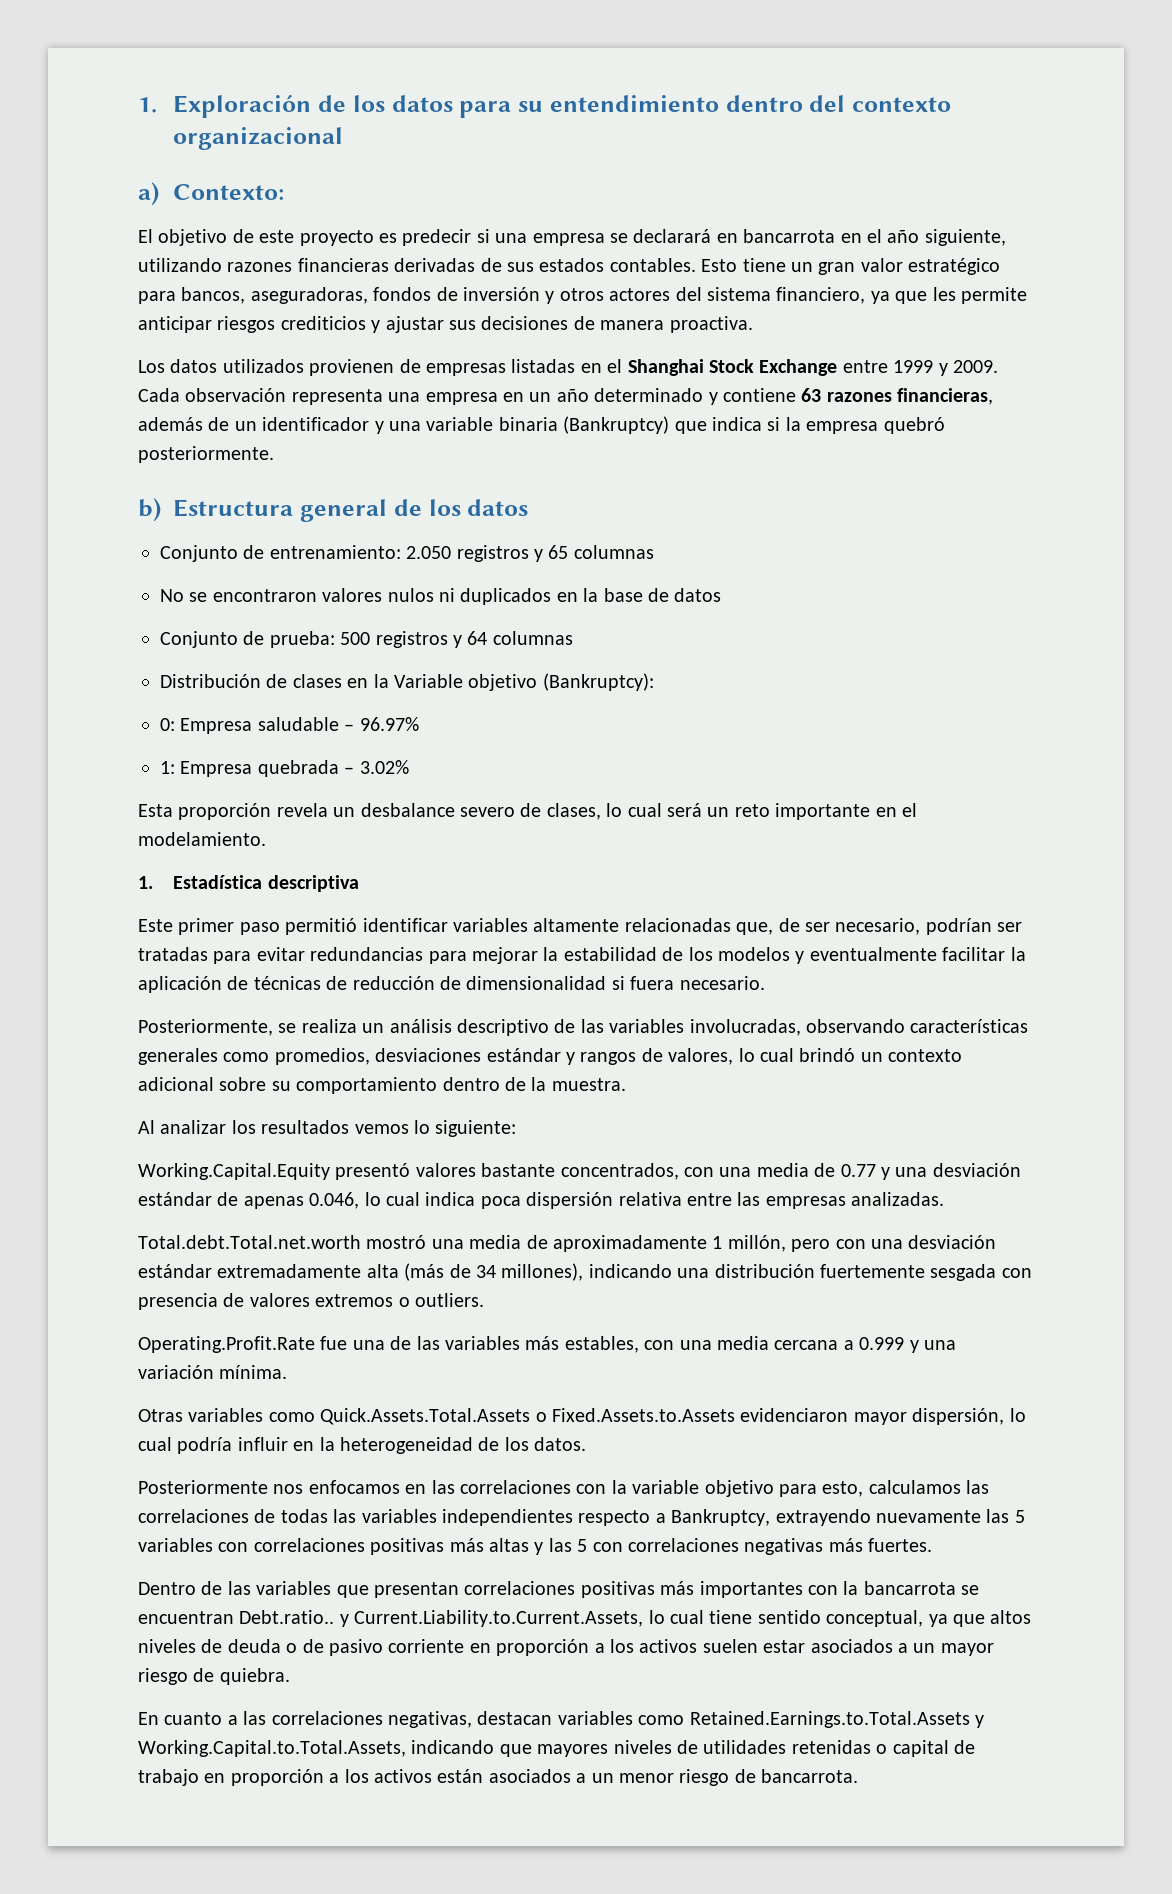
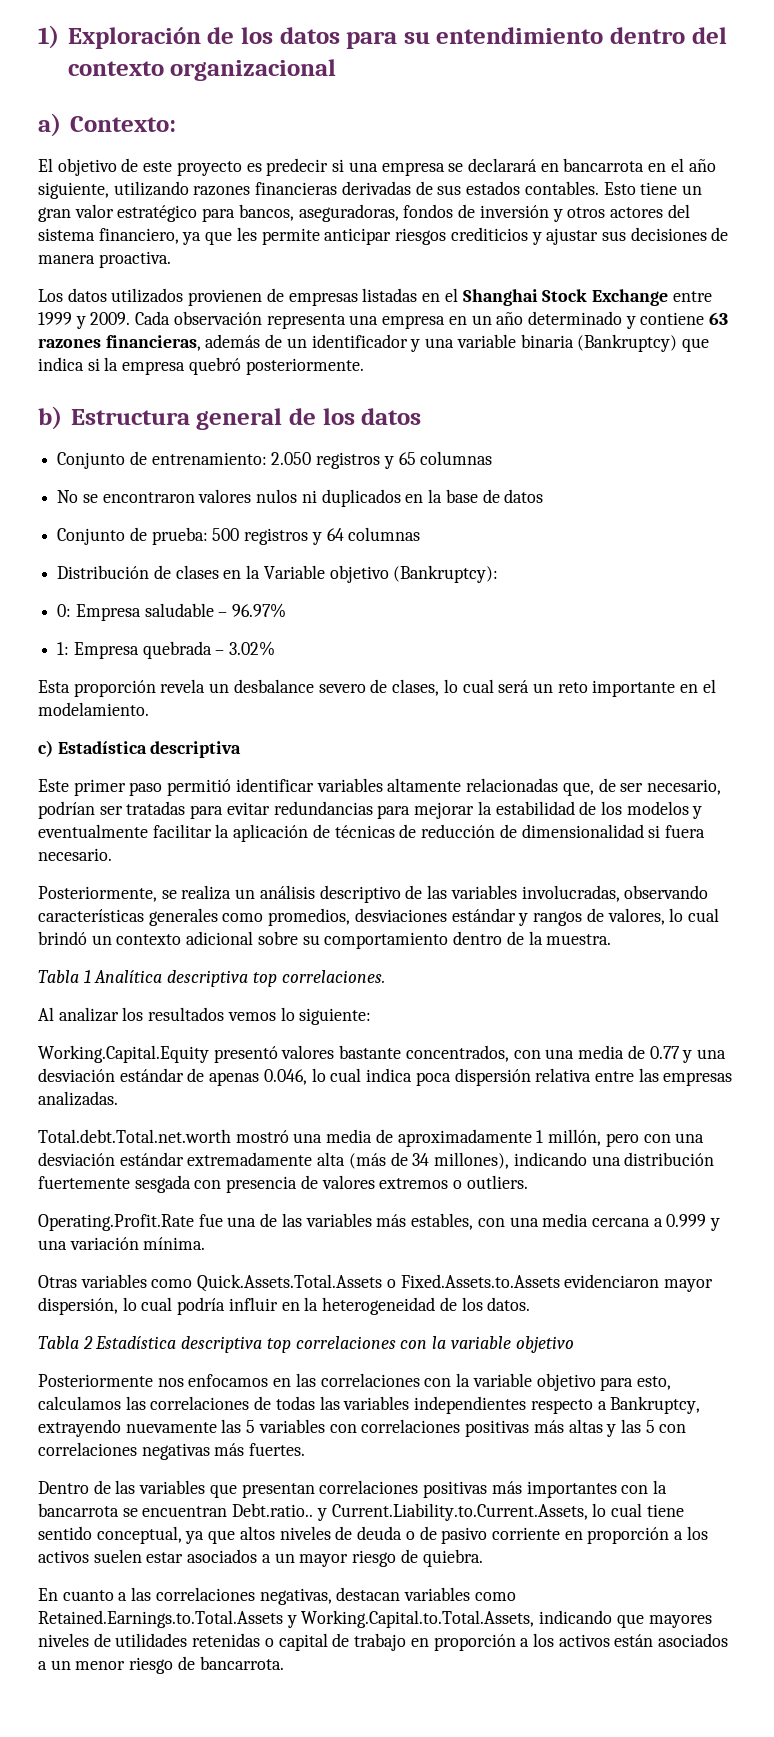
[138,97,157,113] 1. -> [38,25,59,49] 1)
[138,876,153,889] 1. -> [38,740,53,757] c)
(626, 1084) none -> [38,970,385,987] // Tabla 1 Analítica descriptiva top correlaciones.
(587, 1444) none -> [38,1336,574,1353] // Tabla 2 Estadística descriptiva top correlaciones con la variable objetivo

